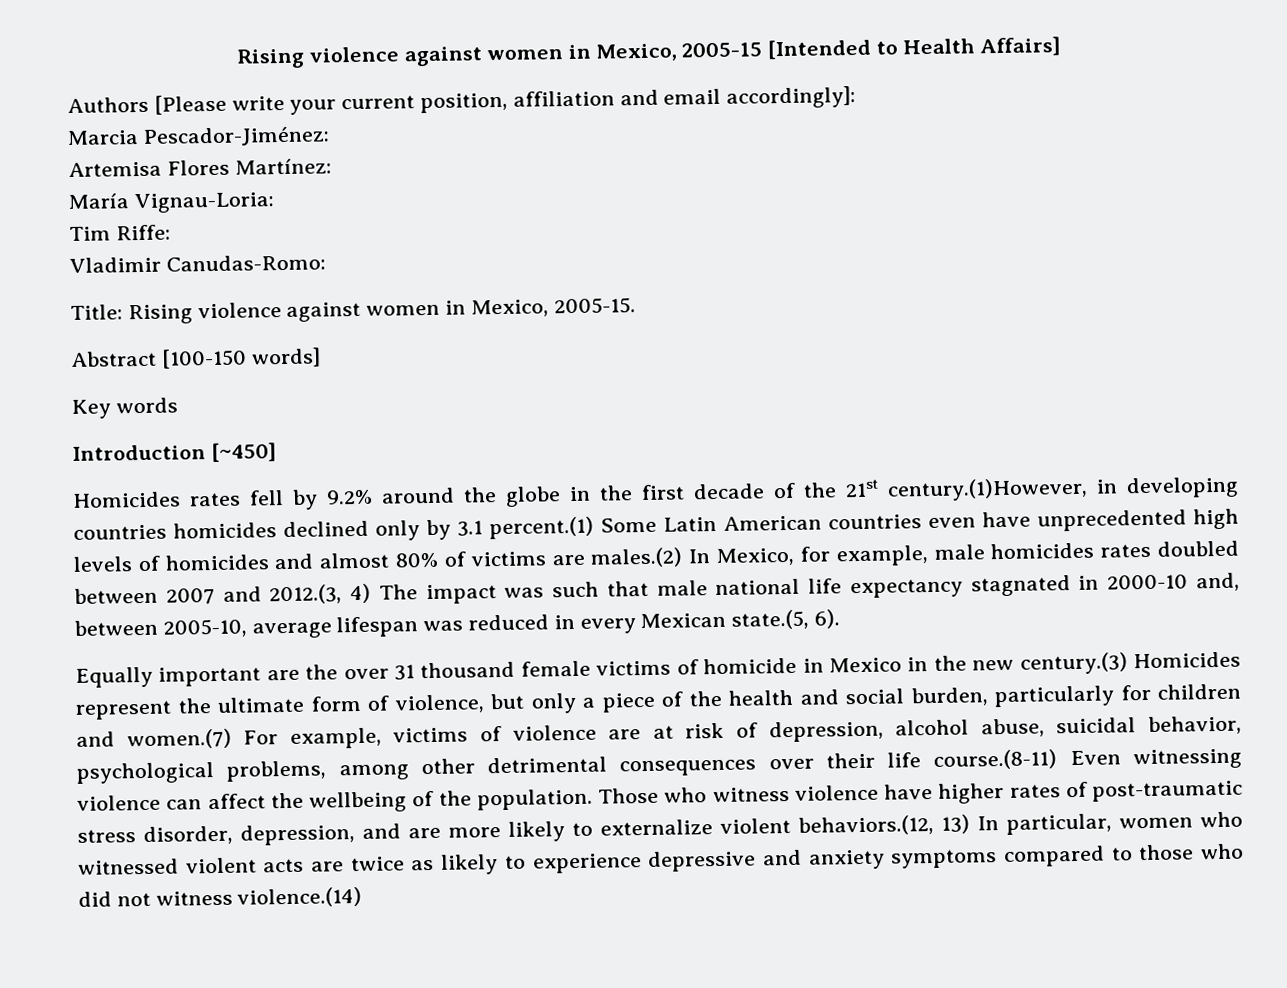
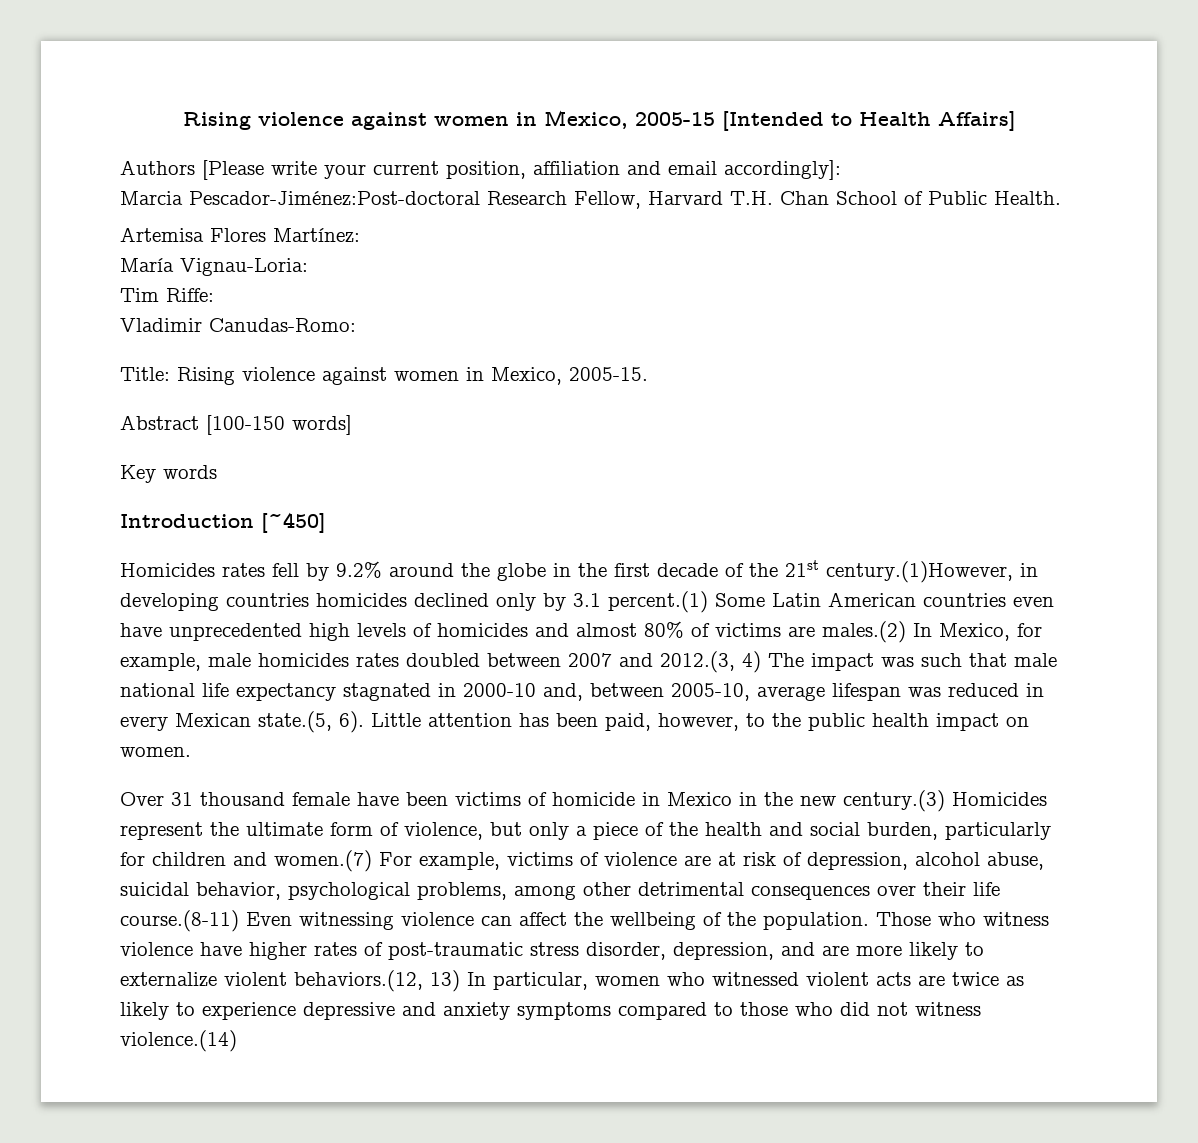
[142,126,330,147] Pescador-Jiménez: -> [189,191,1061,209] Pescador-Jiménez:Post-doctoral Research Fellow, Harvard T.H. Chan School of Public Health.
[75,664,389,688] // Equally important are the over -> [371,713,1029,731] [120,747,191,757] [120,792,164,806] Little attention has been paid, however, to the public health impact on women. // Over
(591, 668) none -> [357,792,448,806] have been

